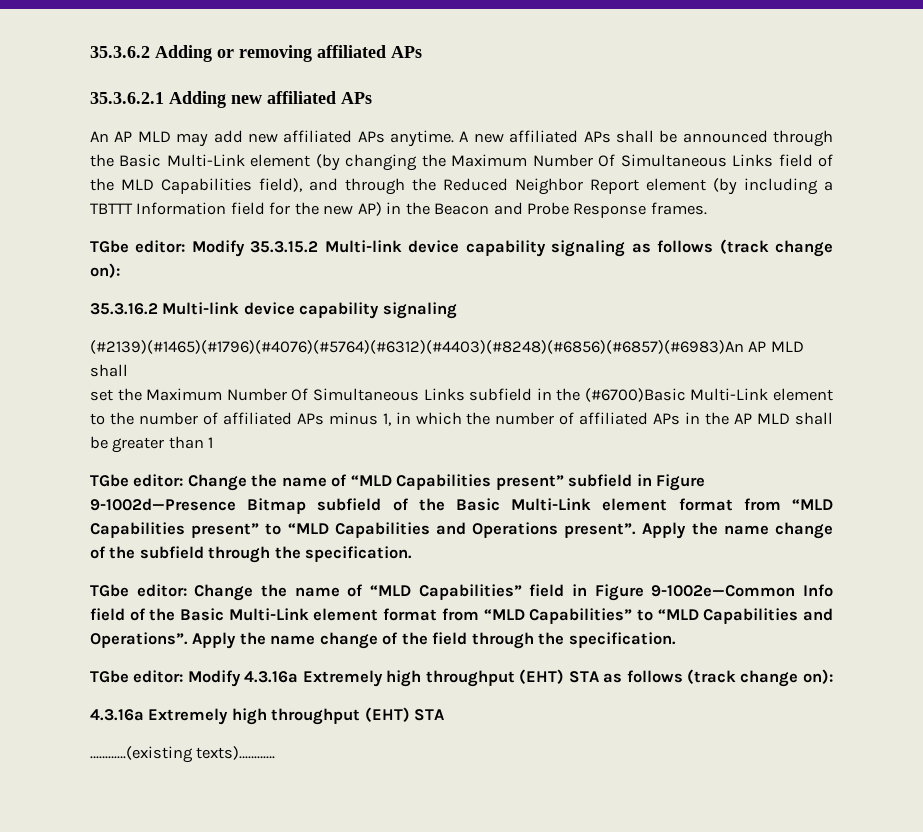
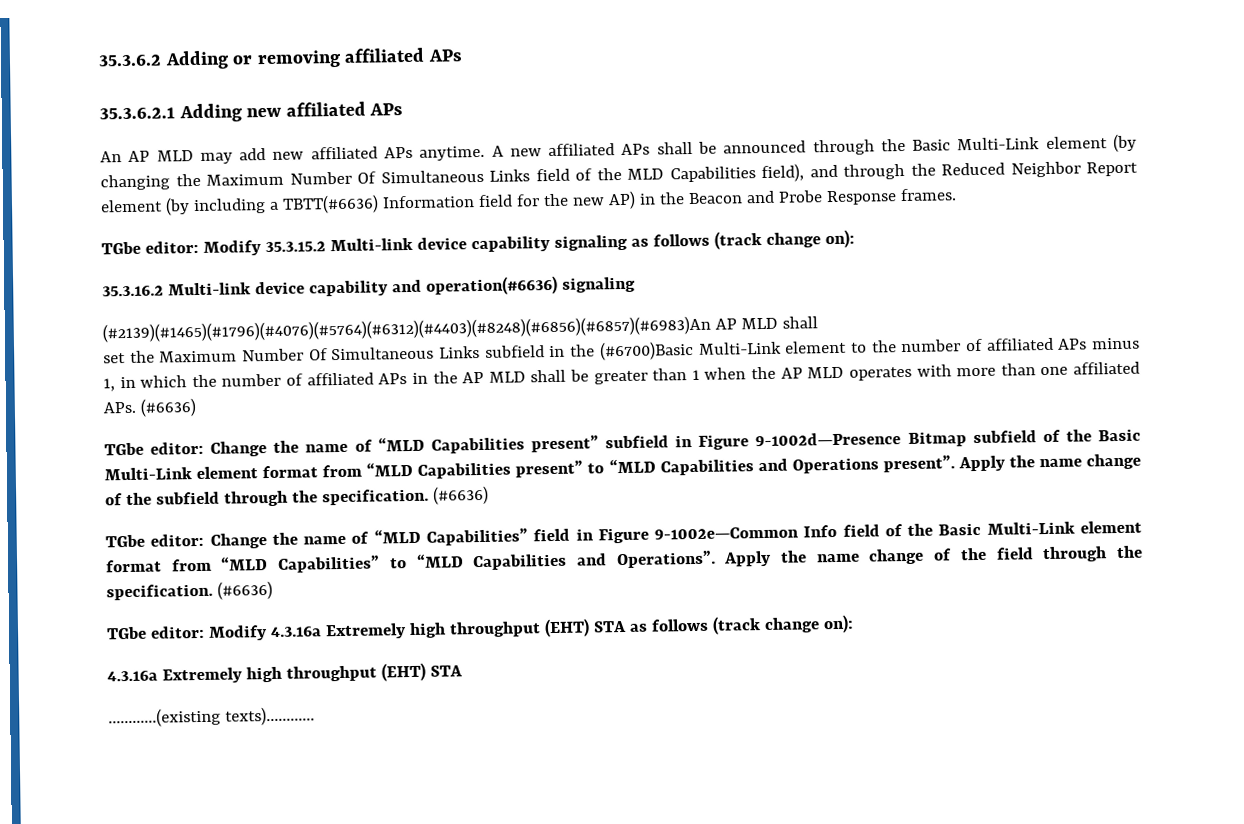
[90,203,133,214] TBTTT -> [281,194,379,214] TBTT(#6636)
(380, 310) none -> [391,275,558,296] and operation(#6636)
(214, 442) none -> [704,361,1141,381] [103,398,197,417] when the AP MLD operates with more than one affiliated APs. (#6636)
(413, 554) none -> [432,485,489,505] (#6636)
(676, 640) none -> [216,580,273,600] (#6636)

